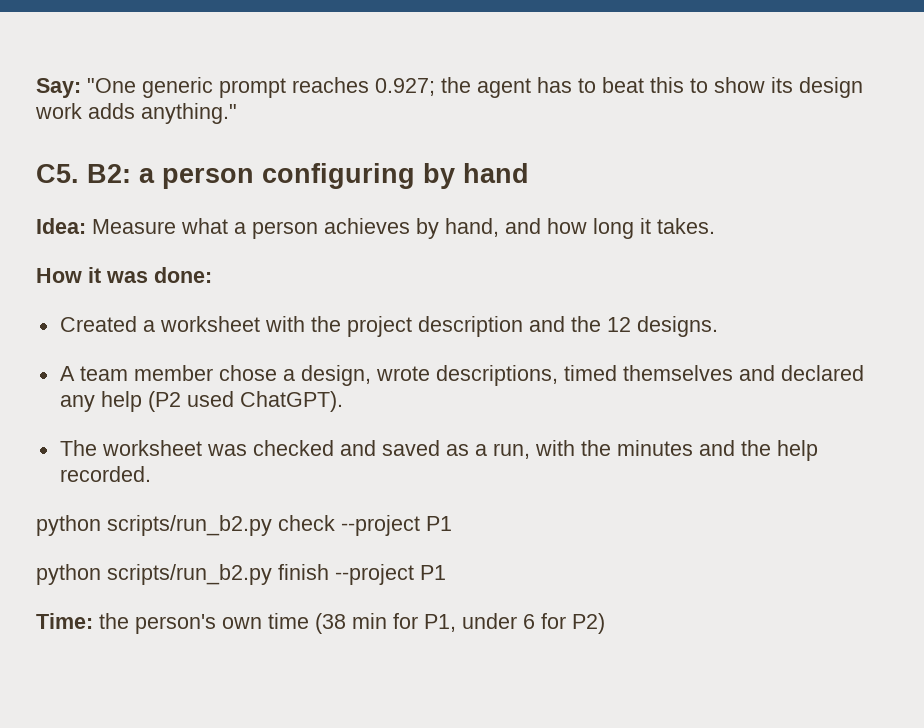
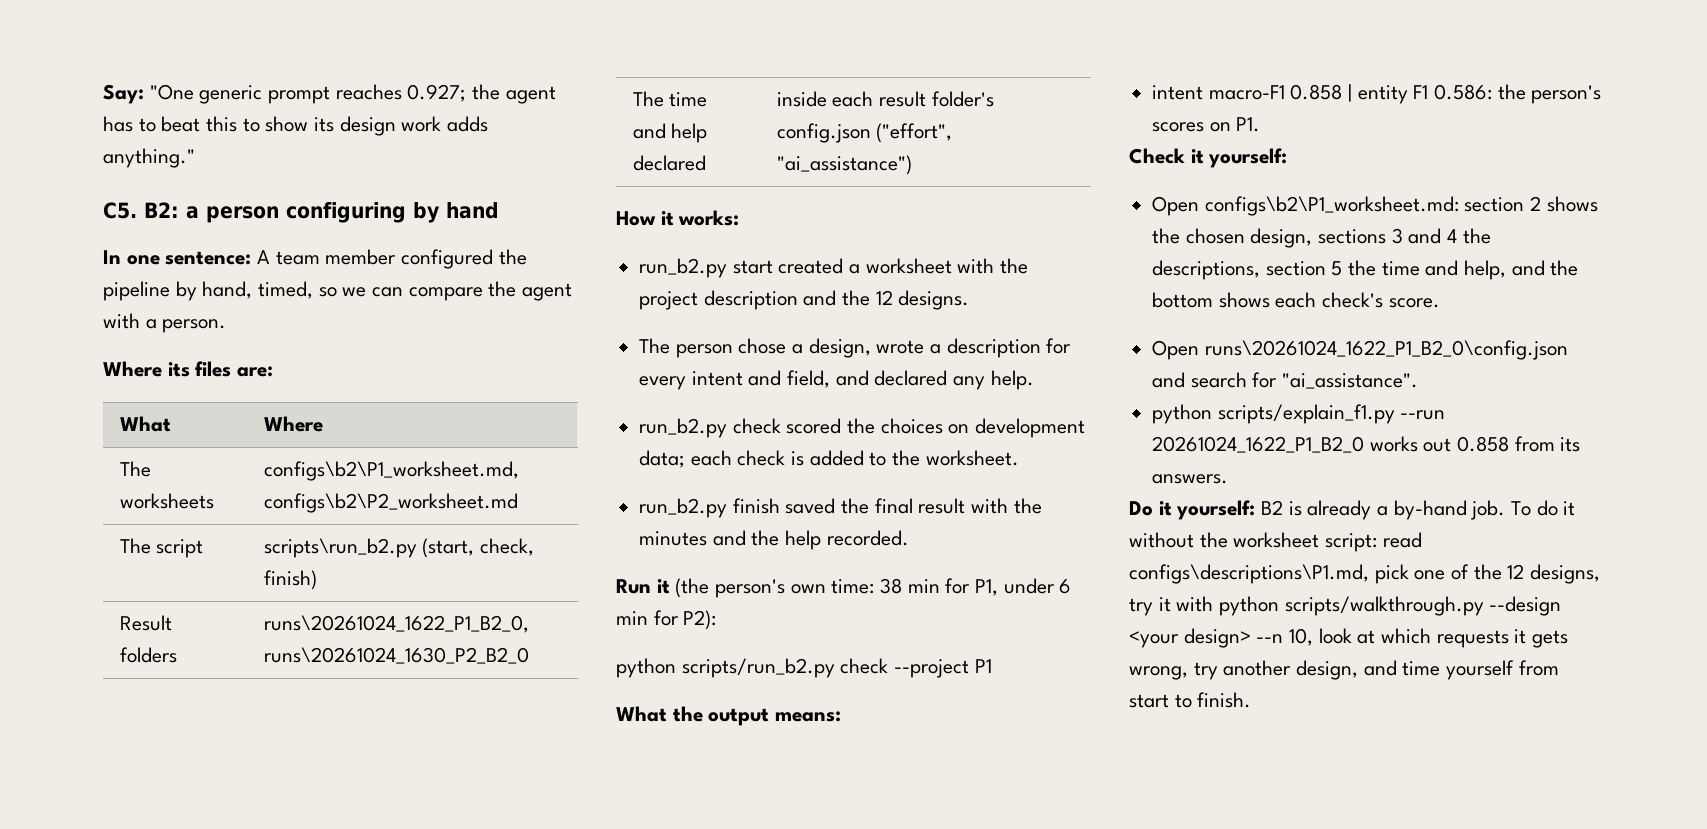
[36,218,715,239] [36,267,212,283] [59,316,137,332] Idea: Measure what a person achieves by hand, and how long it takes. // How it was done: // Created -> [103,249,527,269] [103,281,573,301] [103,313,227,333] [103,361,274,377] [119,416,171,432] [263,416,323,432] [119,461,151,477] [119,493,214,509] [263,461,519,481] [263,493,518,513] [119,538,204,558] [263,538,534,558] [263,570,317,590] [119,615,172,631] [119,647,177,663] [263,615,529,633] [263,647,529,664] [632,91,708,107] [632,123,708,143] [632,155,706,171] [776,91,994,107] [776,123,953,143] [776,155,912,175] [616,210,740,226] [639,258,844,278] In one sentence: A team member configured the pipeline by hand, timed, so we can compare the agent with a person. // Where its files are: // What | Where // The worksheets | configs\b2\P1_worksheet.md, configs\b2\P2_worksheet.md // The script | scripts\run_b2.py (start, check, finish) // Result folders | runs\20261024_1622_P1_B2_0, runs\20261024_1630_P2_B2_0 // The time and help declared | inside each result folder's config.json ("effort", "ai_assistance") // How it works: // run_b2.py start created
[59,365,213,381] A team member -> [639,338,733,358] The person
[435,365,864,386] [59,391,343,412] [59,440,530,459] descriptions, timed themselves and declared any help (P2 used ChatGPT). // The worksheet was checked and saved as a run, -> [930,338,1072,358] [639,370,1034,390] [639,418,1086,438] [639,450,1019,468] [639,498,966,518] a description for every intent and field, and declared any help. // run_b2.py check scored the choices on development data; each check is added to the worksheet. // run_b2.py finish saved the final result
(151, 474) none -> [616,578,1072,598] [616,610,717,630] // Run it (the person's own time: 38 min for P1, under 6 min for P2):
[36,564,446,585] [36,613,605,634] python scripts/run_b2.py finish --project P1 // Time: the person's own time (38 min for P1, under 6 for P2) -> [616,706,842,726] [1152,84,1602,104] [1152,117,1261,132] [1129,148,1288,168] [1152,196,1598,216] [1152,228,1491,248] [1152,260,1579,280] [1152,292,1440,308] [1152,340,1568,360] [1152,372,1419,389] [1152,404,1446,424] [1152,436,1581,453] [1152,474,1229,484] [1129,500,1576,520] [1129,532,1422,552] [1129,564,1601,584] [1129,596,1562,616] [1129,628,1569,648] [1129,660,1559,680] [1129,692,1252,708] What the output means: // intent macro-F1 0.858 | entity F1 0.586: the person's scores on P1. // Check it yourself: // Open configs\b2\P1_worksheet.md: section 2 shows the chosen design, sections 3 and 4 the descriptions, section 5 the time and help, and the bottom shows each check's score. // Open runs\20261024_1622_P1_B2_0\config.json and search for "ai_assistance". // python scripts/explain_f1.py --run 20261024_1622_P1_B2_0 works out 0.858 from its answers. // Do it yourself: B2 is already a by-hand job. To do it without the worksheet script: read configs\descriptions\P1.md, pick one of the 12 designs, try it with python scripts/walkthrough.py --design <your design> --n 10, look at which requests it gets wrong, try another design, and time yourself from start to finish.

